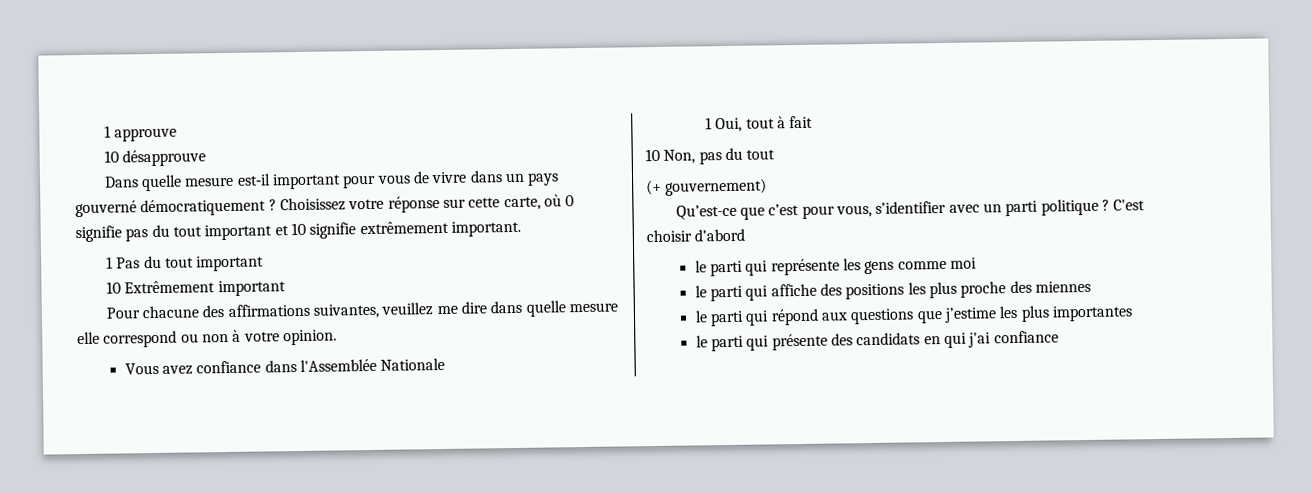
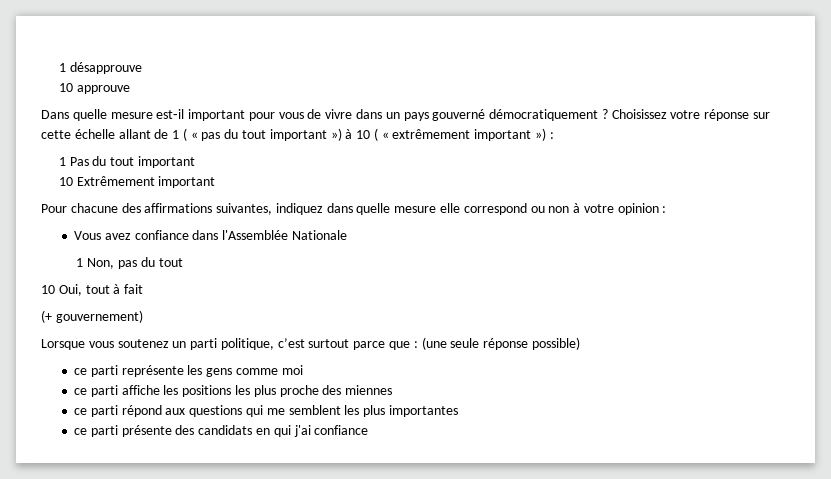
[104,125,178,142] [104,149,207,167] 1 approuve // 10 désapprouve -> [58,62,142,74] [58,83,130,94] 1 désapprouve // 10 approuve
[503,194,575,211] [75,220,521,243] carte, où 0 signifie pas du tout important et 10 signifie extrêmement important. -> [74,128,554,141] échelle allant de 1 ( « pas du tout important ») à 10 ( « extrêmement important ») :
[381,301,487,316] veuillez me dire -> [275,203,323,215] indiquez
[282,329,337,346] opinion. -> [617,203,667,215] opinion :
(713, 123) none -> [87,257,183,269] [41,285,55,294] Non, pas du tout // 10
[645,147,776,165] [646,178,768,196] [675,198,1146,220] [646,228,746,243] [694,260,769,277] 10 Non, pas du tout // (+ gouvernement) // Qu’est-ce que c’est pour vous, s’identifier avec un parti politique ? C'est choisir d’abord // le parti qui -> [41,310,143,323] [41,337,580,350] [74,365,118,377] (+ gouvernement) // Lorsque vous soutenez un parti politique, c’est surtout parce que : (une seule réponse possible) // ce parti
[694,283,842,302] le parti qui affiche des -> [74,385,179,397] ce parti affiche les
[694,307,997,327] le parti qui répond aux questions que j’estime -> [74,405,341,417] ce parti répond aux questions qui me semblent
[695,335,770,352] le parti qui -> [74,425,118,437] ce parti

